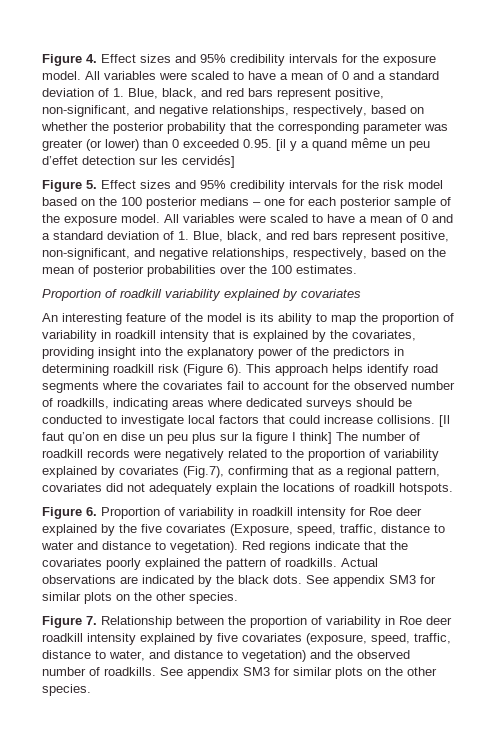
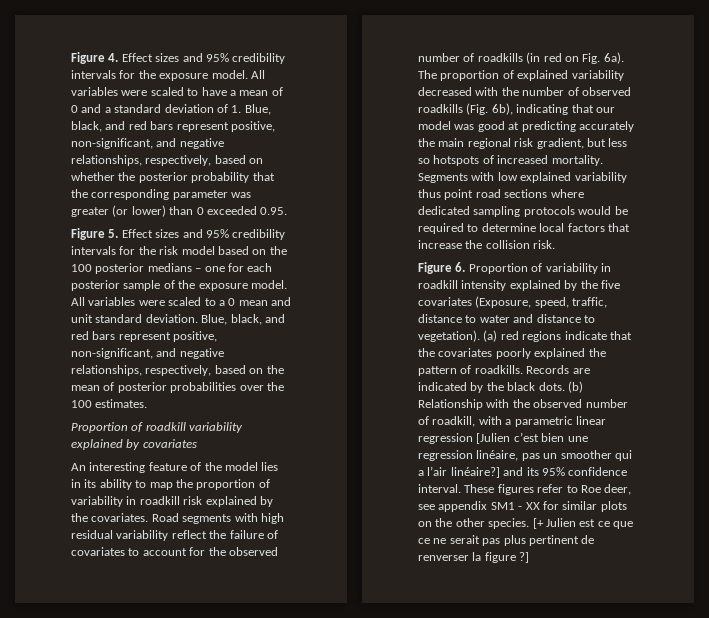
[276,138,430,151] [42,155,235,168] [il y a quand même un peu d’effet detection sur les cervidés] -> (288, 211) none
[327,214,453,223] [42,231,189,240] have a mean of 0 and a standard deviation of 1. -> [218,297,291,306] [71,314,198,323] a 0 mean and unit standard deviation.
[246,313,256,322] is -> [261,462,279,471] [71,479,81,488] lies in
[160,330,416,342] [42,347,404,359] [42,364,438,376] [42,381,244,393] intensity that is explained by the covariates, providing insight into the explanatory power of the predictors in determining roadkill risk (Figure 6). This approach helps identify road segments where the covariates fail -> [183,496,273,507] [71,513,284,524] [71,530,278,541] [71,547,125,556] risk explained by the covariates. Road segments with high residual variability reflect the failure of covariates
[57,398,412,410] [42,415,450,427] [42,432,420,444] [42,449,439,461] [42,466,440,478] [42,483,453,495] roadkills, indicating areas where dedicated surveys should be conducted to investigate local factors that could increase collisions. [Il faut qu’on en dise un peu plus sur la figure I think] The number of roadkill records were negatively related to the proportion of variability explained by covariates (Fig.7), confirming that as a regional pattern, covariates did not adequately explain the locations of roadkill hotspots. -> [477,52,624,64] [418,70,624,81] [418,87,631,96] [418,103,615,115] [418,121,634,132] [418,138,628,149] [418,155,603,166] [418,172,627,183] [418,189,584,200] [418,206,628,217] [418,223,630,234] [418,240,556,249] roadkills (in red on Fig. 6a). The proportion of explained variability decreased with the number of observed roadkills (Fig. 6b), indicating that our model was good at predicting accurately the main regional risk gradient, but less so hotspots of increased mortality. Segments with low explained variability thus point road sections where dedicated sampling protocols would be required to determine local factors that increase the collision risk.
[350,507,422,516] for Roe deer -> (507, 285) none
[242,541,265,550] Red -> [483,330,519,342] (a) red
[341,558,378,567] [42,575,116,584] Actual observations -> [526,365,570,374] Records
[306,575,436,587] [42,592,238,604] [42,616,452,628] [42,633,451,645] [42,650,410,662] [42,667,437,679] [42,684,91,696] See appendix SM3 for similar plots on the other species. // Figure 7. Relationship between the proportion of variability in Roe deer roadkill intensity explained by five covariates (exposure, speed, traffic, distance to water, and distance to vegetation) and the observed number of roadkills. See appendix SM3 for similar plots on the other species. -> [567,381,583,393] [418,399,628,410] [418,416,606,427] [418,432,588,444] [418,450,632,461] [418,466,628,478] [418,484,632,495] [418,501,627,512] [418,518,633,529] [418,535,595,546] [418,552,530,563] (b) Relationship with the observed number of roadkill, with a parametric linear regression [Julien c’est bien une regression linéaire, pas un smoother qui a l’air linéaire?] and its 95% confidence interval. These figures refer to Roe deer, see appendix SM1 - XX for similar plots on the other species. [+ Julien est ce que ce ne serait pas plus pertinent de renverser la figure ?]

